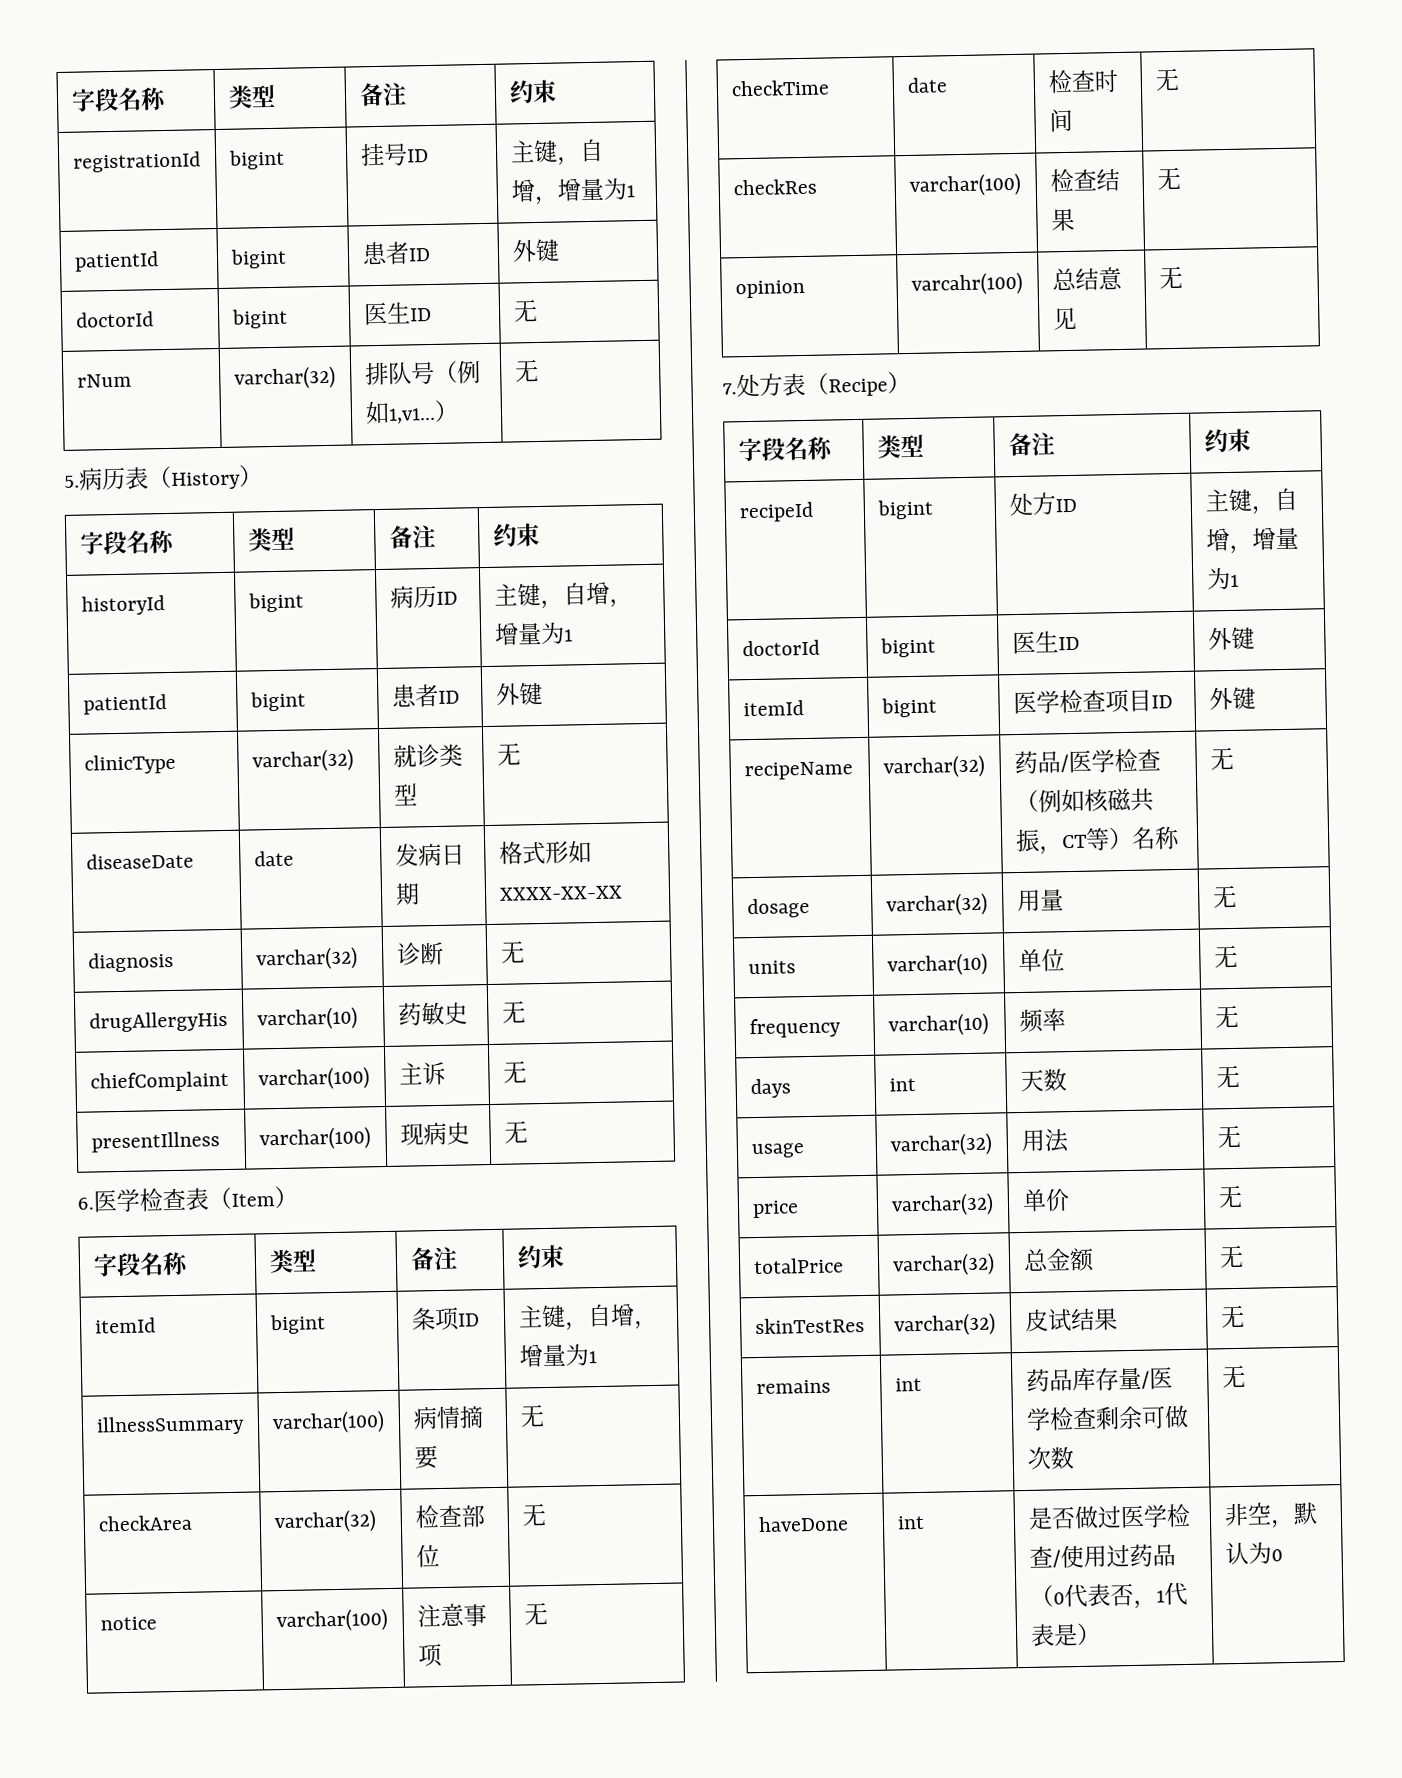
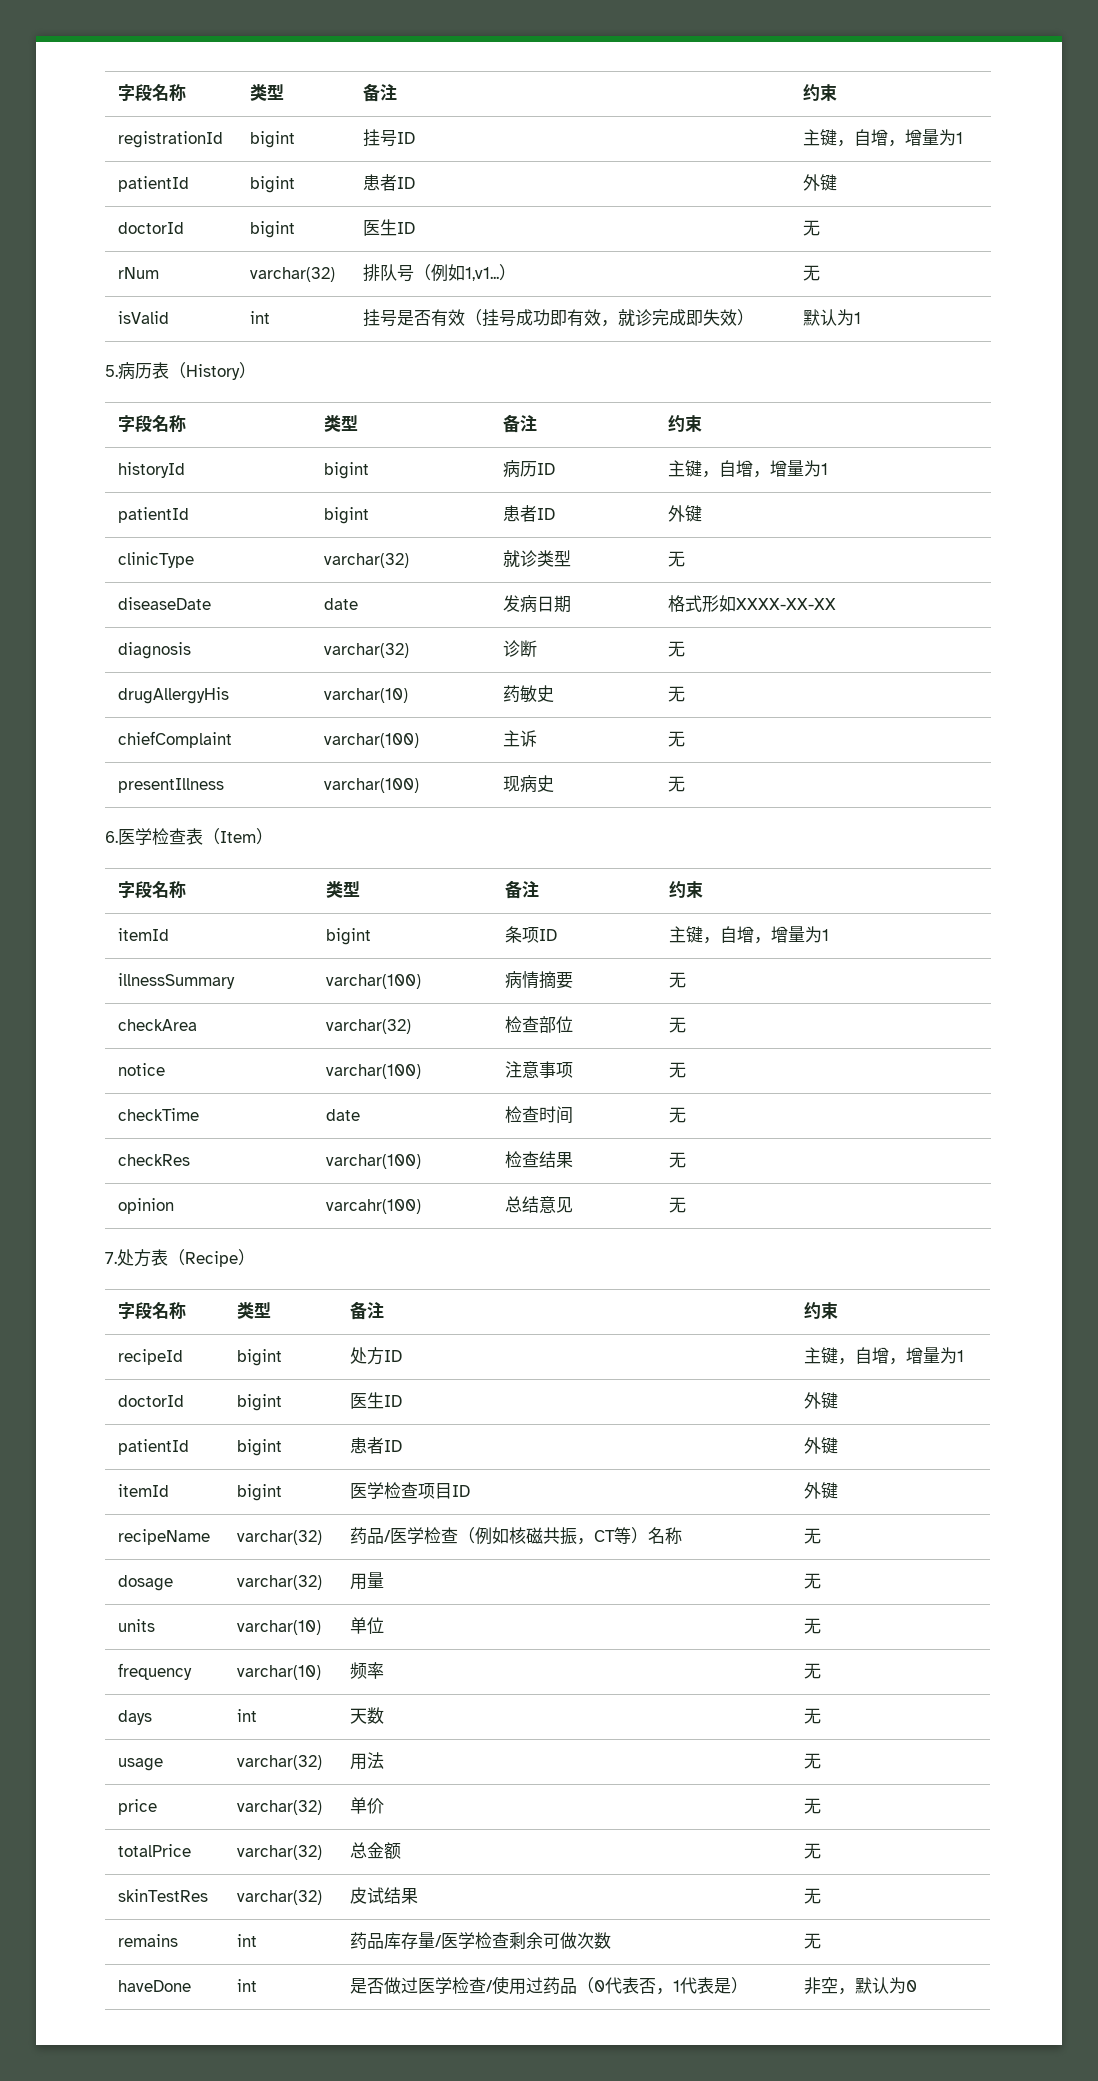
(539, 370) none -> [118,311,170,324] [250,311,271,324] [363,309,755,327] [803,309,862,326] // isValid | int | 挂号是否有效（挂号成功即有效，就诊完成即失效） | 默认为1
(1255, 638) none -> [118,1439,190,1455] [237,1439,283,1456] [350,1437,403,1454] [804,1437,839,1454] // patientId | bigint | 患者ID | 外键

